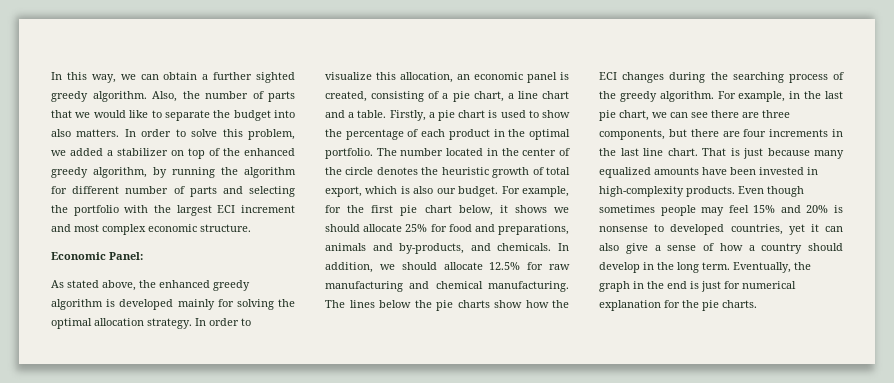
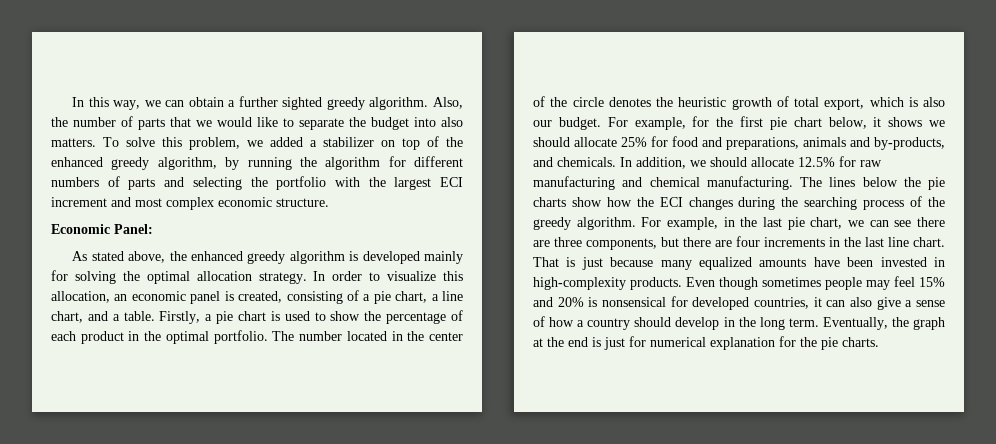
[124,129,186,137] In order to -> [103,137,119,147] To
[125,186,169,194] number -> [51,177,99,187] numbers
[542,91,569,99] chart -> [51,311,83,323] chart,
[599,224,665,232] nonsense to -> [602,296,688,307] nonsensical for
[788,224,805,235] yet -> (809, 303) none
[633,281,644,289] in -> [533,338,543,347] at

